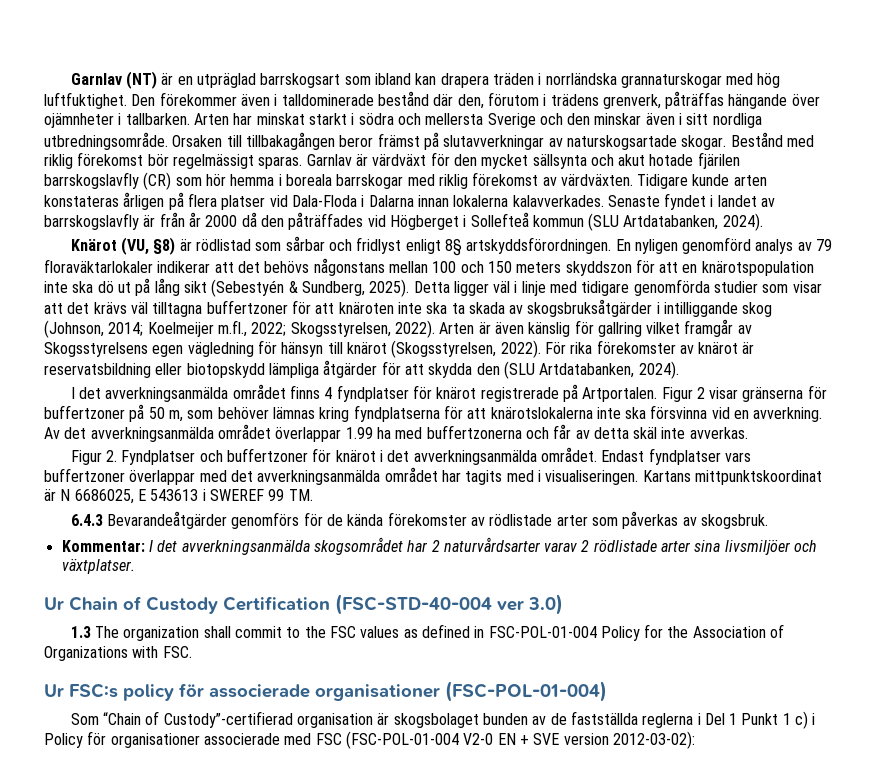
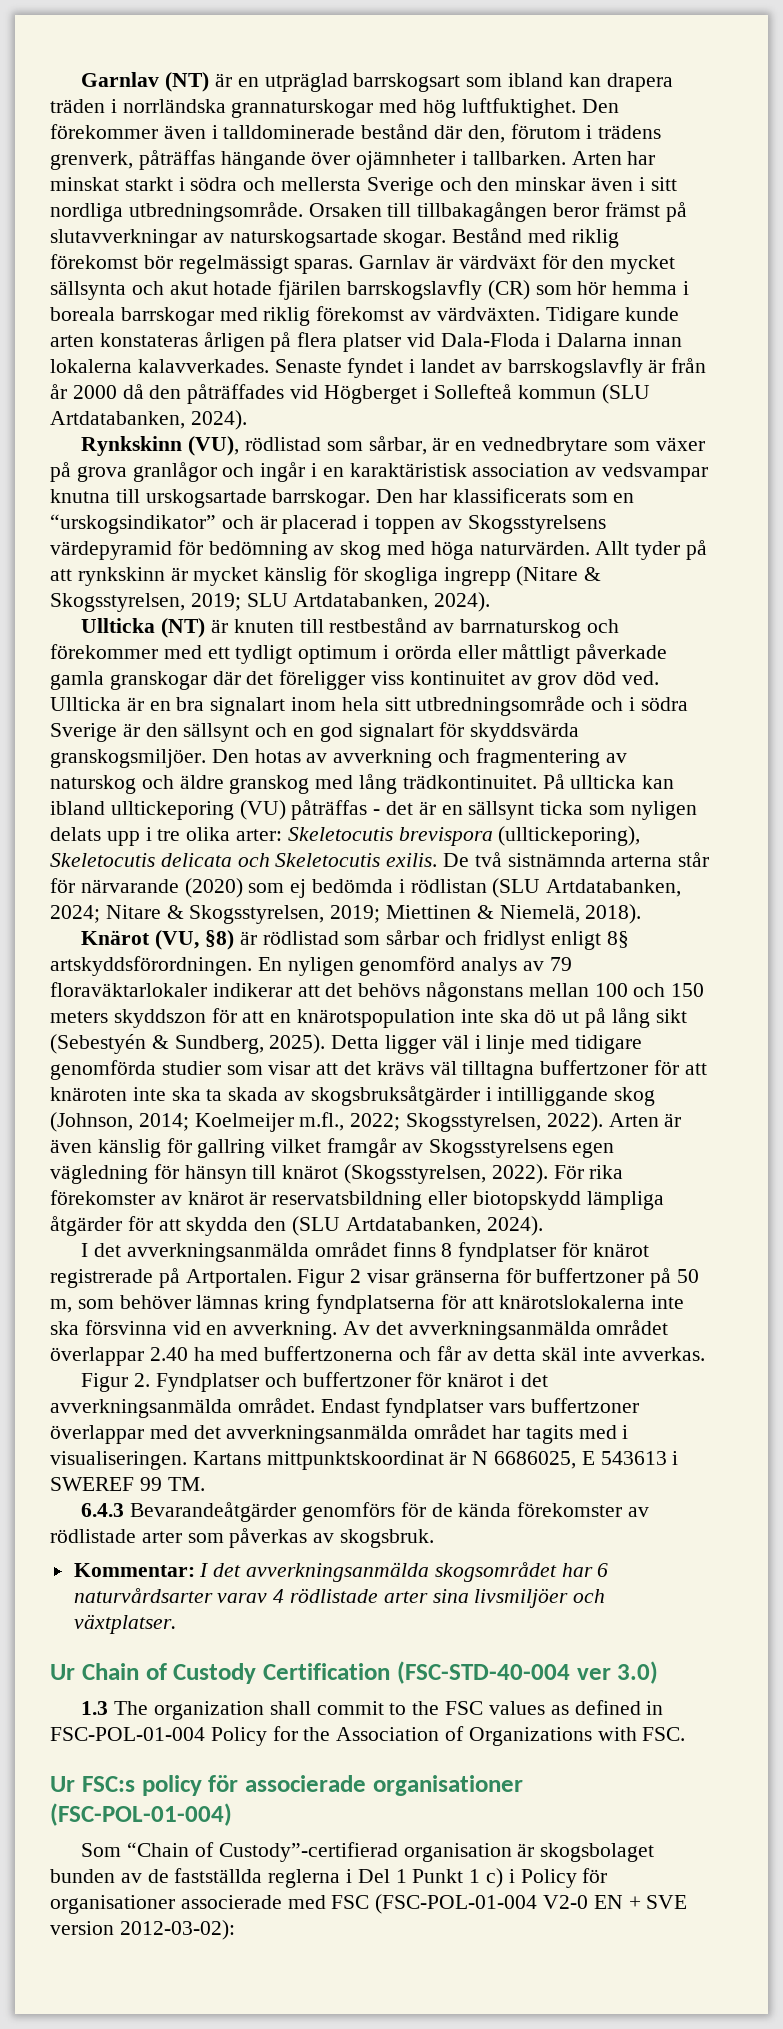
(763, 222) none -> [81,436,705,456] [50,462,709,482] [50,488,635,508] [50,514,606,534] [50,540,708,560] [50,566,602,586] [50,592,491,612] [81,618,619,638] [50,644,668,664] [50,670,660,690] [50,696,688,716] [50,722,580,742] [50,748,627,768] [50,774,675,794] [50,800,697,820] [50,826,641,846] [50,852,710,867] [50,878,682,898] [50,904,642,924] // Rynkskinn (VU), rödlistad som sårbar, är en vednedbrytare som växer på grova granlågor och ingår i en karaktäristisk association av vedsvampar knutna till urskogsartade barrskogar. Den har klassificerats som en “urskogsindikator” och är placerad i toppen av Skogsstyrelsens värdepyramid för bedömning av skog med höga naturvärden. Allt tyder på att rynkskinn är mycket känslig för skogliga ingrepp (Nitare & Skogsstyrelsen, 2019; SLU Artdatabanken, 2024). // Ullticka (NT) är knuten till restbestånd av barrnaturskog och förekommer med ett tydligt optimum i orörda eller måttligt påverkade gamla granskogar där det föreligger viss kontinuitet av grov död ved. Ullticka är en bra signalart inom hela sitt utbredningsområde och i södra Sverige är den sällsynt och en god signalart för skyddsvärda granskogsmiljöer. Den hotas av avverkning och fragmentering av naturskog och äldre granskog med lång trädkontinuitet. På ullticka kan ibland ulltickeporing (VU) påträffas - det är en sällsynt ticka som nyligen delats upp i tre olika arter: Skeletocutis brevispora (ulltickeporing), Skeletocutis delicata och Skeletocutis exilis. De två sistnämnda arterna står för närvarande (2020) som ej bedömda i rödlistan (SLU Artdatabanken, 2024; Nitare & Skogsstyrelsen, 2019; Miettinen & Niemelä, 2018).
[324,387,333,399] 4 -> [441,1243,453,1257] 8
[345,427,373,439] 1.99 -> [149,1347,188,1361] 2.40
[431,540,440,552] 2 -> [597,1563,609,1577] 6
[581,540,590,552] 2 -> [273,1589,285,1603] 4

